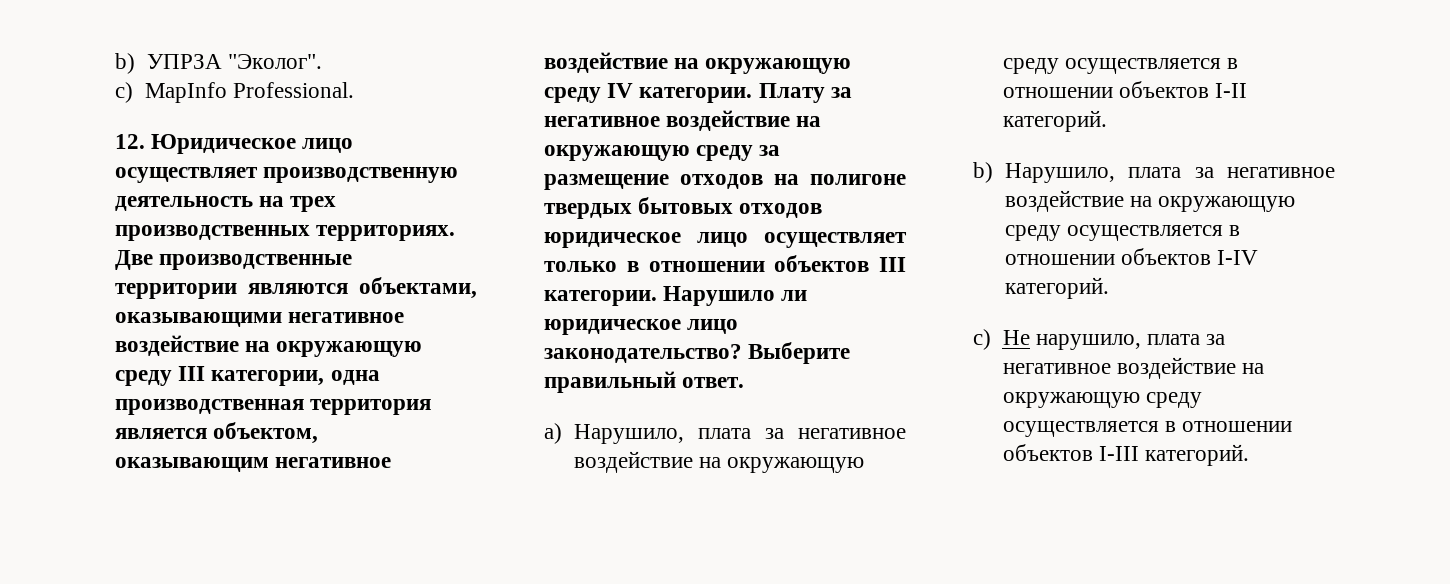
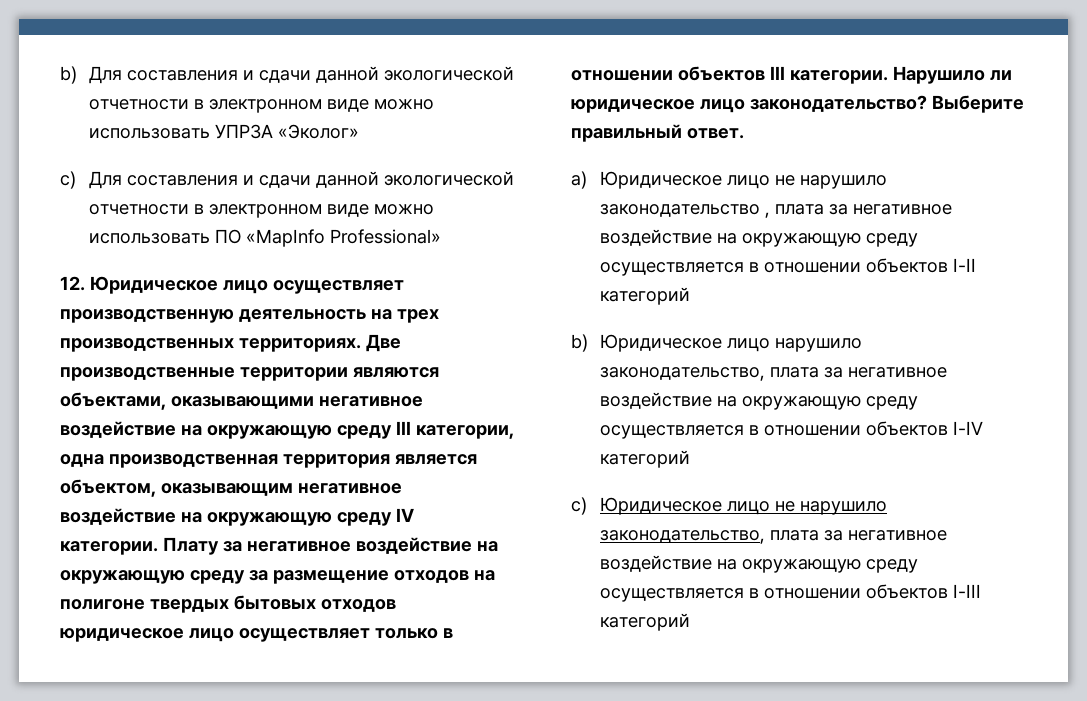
[115,53,322,74] [115,82,354,103] b) УПРЗА "Эколог". // c) MapInfo Professional. -> [60,66,515,84] [89,99,435,113] [89,124,360,139] [60,171,515,189] [89,204,435,218] [89,229,442,247] b) Для составления и сдачи данной экологической отчетности в электронном виде можно использовать УПРЗА «Эколог» // c) Для составления и сдачи данной экологической отчетности в электронном виде можно использовать ПО «MapInfo Professional»
[573,424,684,444] Нарушило, -> [600,171,888,189] [600,204,771,218] Юридическое лицо не нарушило законодательство ,
[1002,110,1107,132] [973,162,1115,183] категорий. // b) Нарушило, -> [600,287,691,305] [571,334,863,352] [600,367,766,381] категорий // b) Юридическое лицо нарушило законодательство,
[1004,277,1109,299] [973,329,1141,350] категорий. // c) Не нарушило, -> [600,450,691,468] [571,497,888,515] [600,530,766,544] категорий // c) Юридическое лицо не нарушило законодательство,
[1144,444,1249,466] категорий. -> [600,613,691,631] категорий

